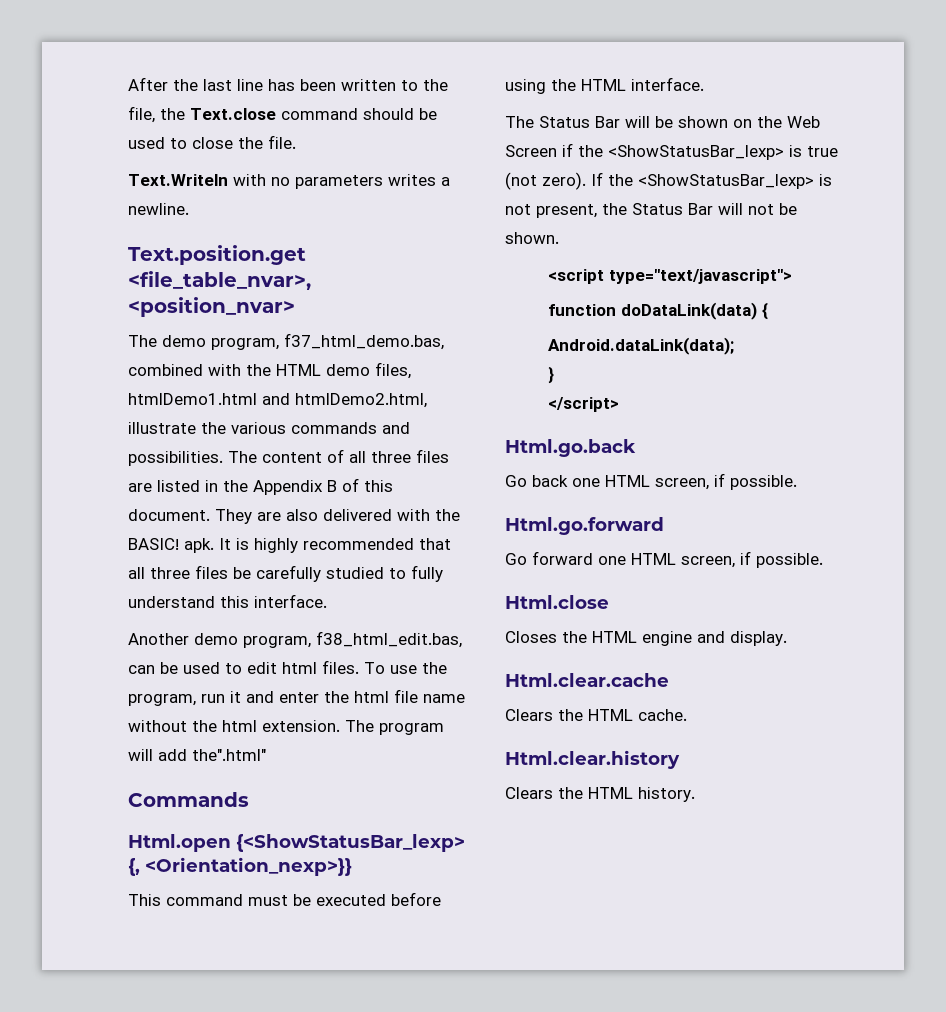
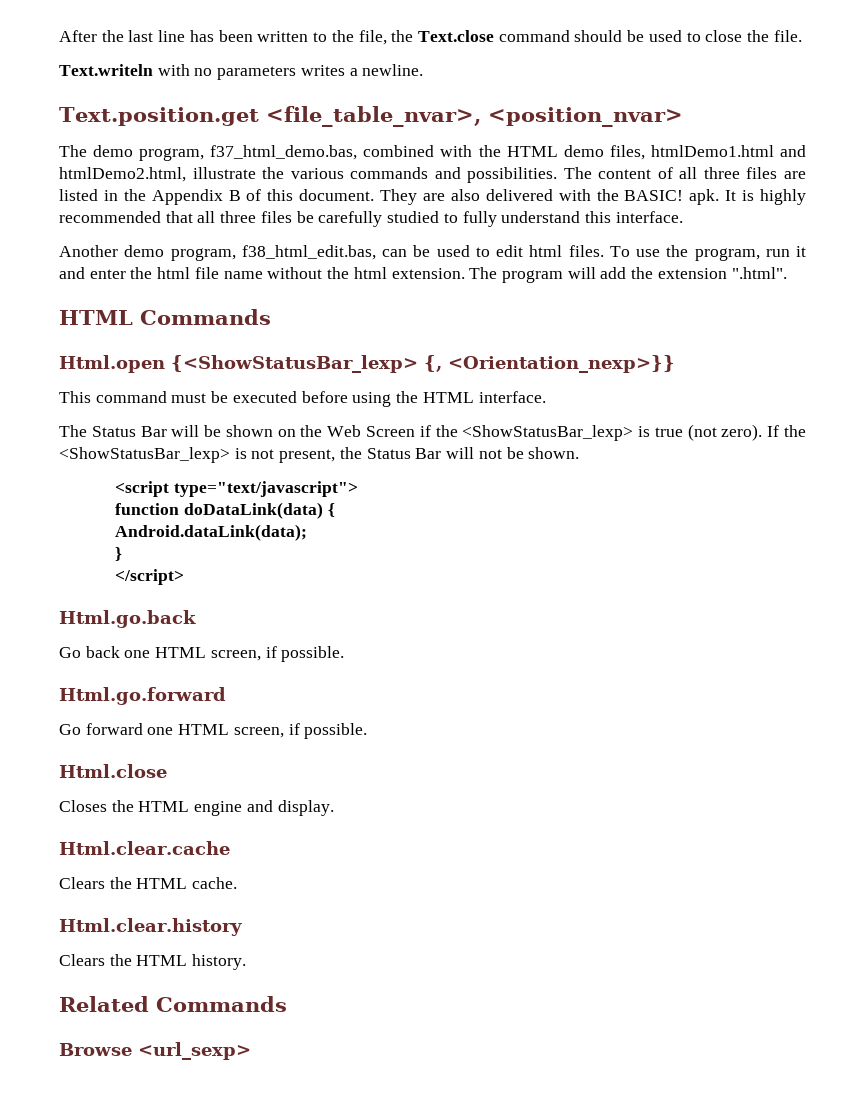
[128,174,228,186] Text.Writeln -> [59,64,153,76] Text.writeln
[192,749,266,761] the".html" // -> [631,267,787,279] [59,310,133,325] the extension ".html". // HTML
(695, 794) none -> [59,996,287,1012] [59,1042,251,1060] // Related Commands // Browse <url_sexp>

